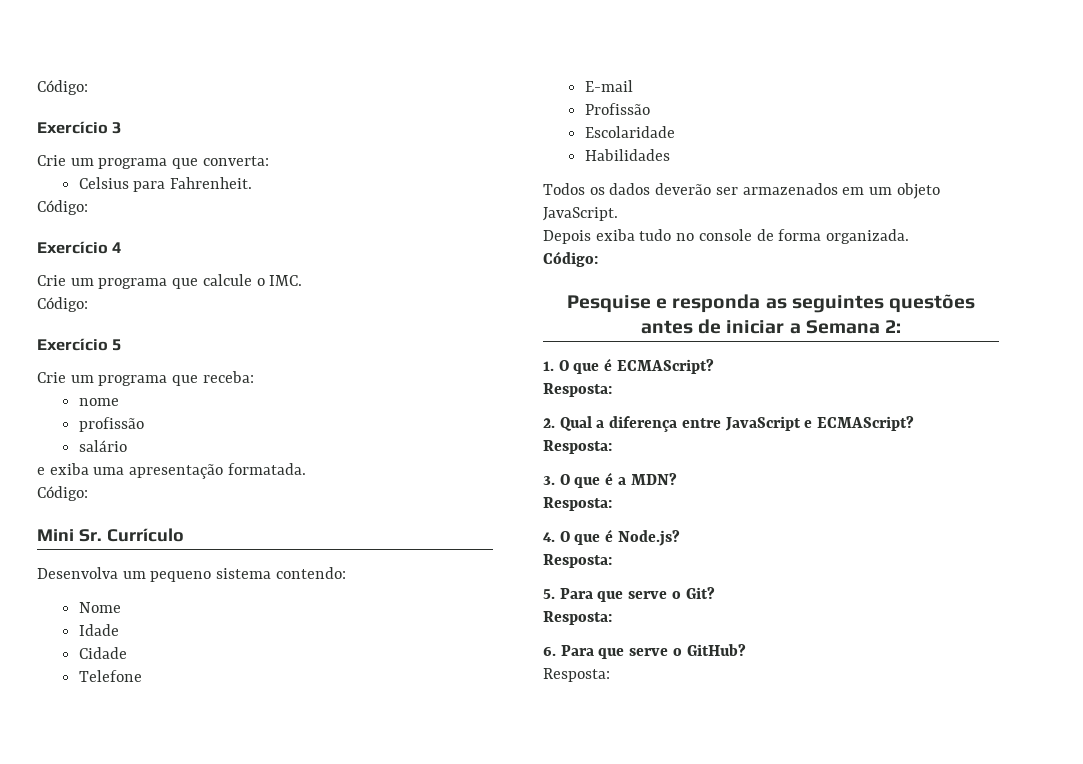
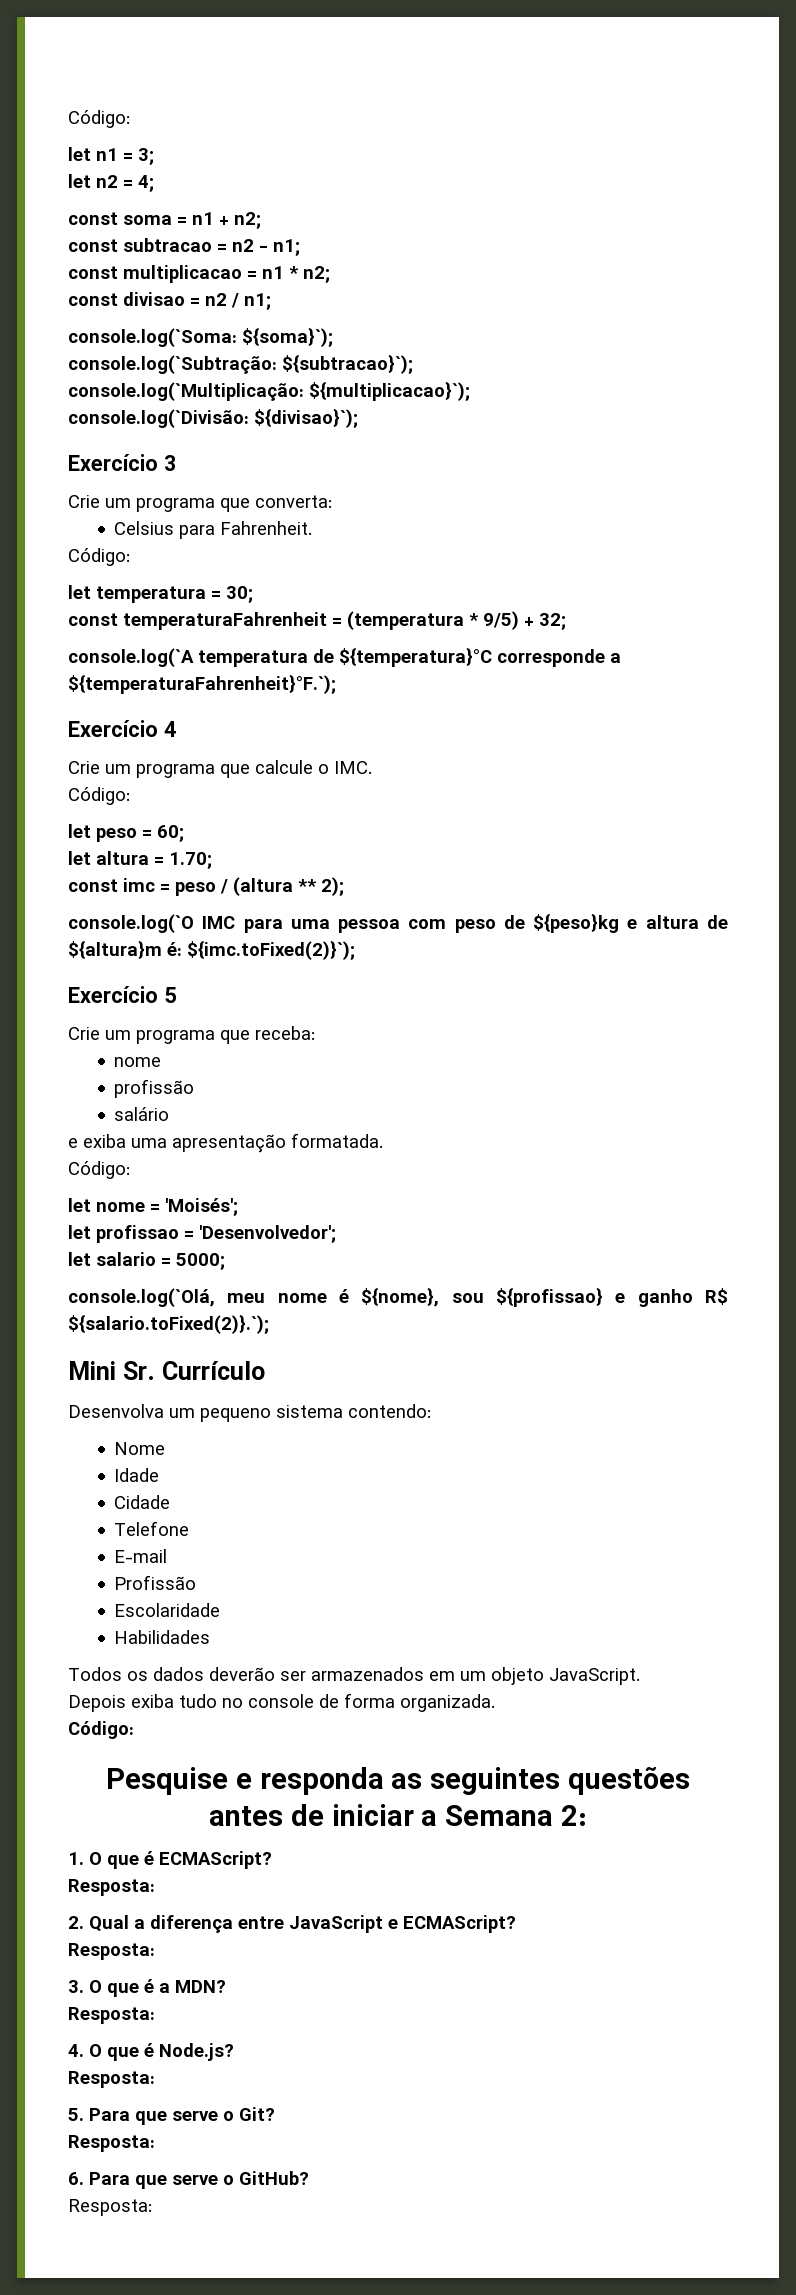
[37,80,88,95] Código: -> [68,110,130,128] [68,147,154,165] [68,174,154,192] [68,212,261,229] [68,238,300,256] [68,265,330,283] [68,292,271,310] [68,327,333,347] [68,354,413,374] [68,381,470,401] [68,408,358,428] Código: // let n1 = 3; // let n2 = 4; // const soma = n1 + n2; // const subtracao = n2 - n1; // const multiplicacao = n1 * n2; // const divisao = n2 / n1; // console.log(`Soma: ${soma}`); // console.log(`Subtração: ${subtracao}`); // console.log(`Multiplicação: ${multiplicacao}`); // console.log(`Divisão: ${divisao}`);
(88, 207) none -> [68,585,253,603] [68,611,566,630] [68,647,621,667] [68,674,336,694] // let temperatura = 30; // const temperaturaFahrenheit = (temperatura * 9/5) + 32; // console.log(`A temperatura de ${temperatura}°C corresponde a ${temperaturaFahrenheit}°F.`);
(88, 304) none -> [68,824,184,842] [68,851,212,869] [68,877,344,896] [68,913,728,933] [68,940,355,960] // let peso = 60; // let altura = 1.70; // const imc = peso / (altura ** 2); // console.log(`O IMC para uma pessoa com peso de ${peso}kg e altura de ${altura}m é: ${imc.toFixed(2)}`);
(88, 493) none -> [68,1198,238,1216] [68,1225,336,1243] [68,1252,225,1270] [68,1287,729,1307] [68,1314,269,1334] // let nome = 'Moisés'; // let profissao = 'Desenvolvedor'; // let salario = 5000; // console.log(`Olá, meu nome é ${nome}, sou ${profissao} e ganho R$ ${salario.toFixed(2)}.`);

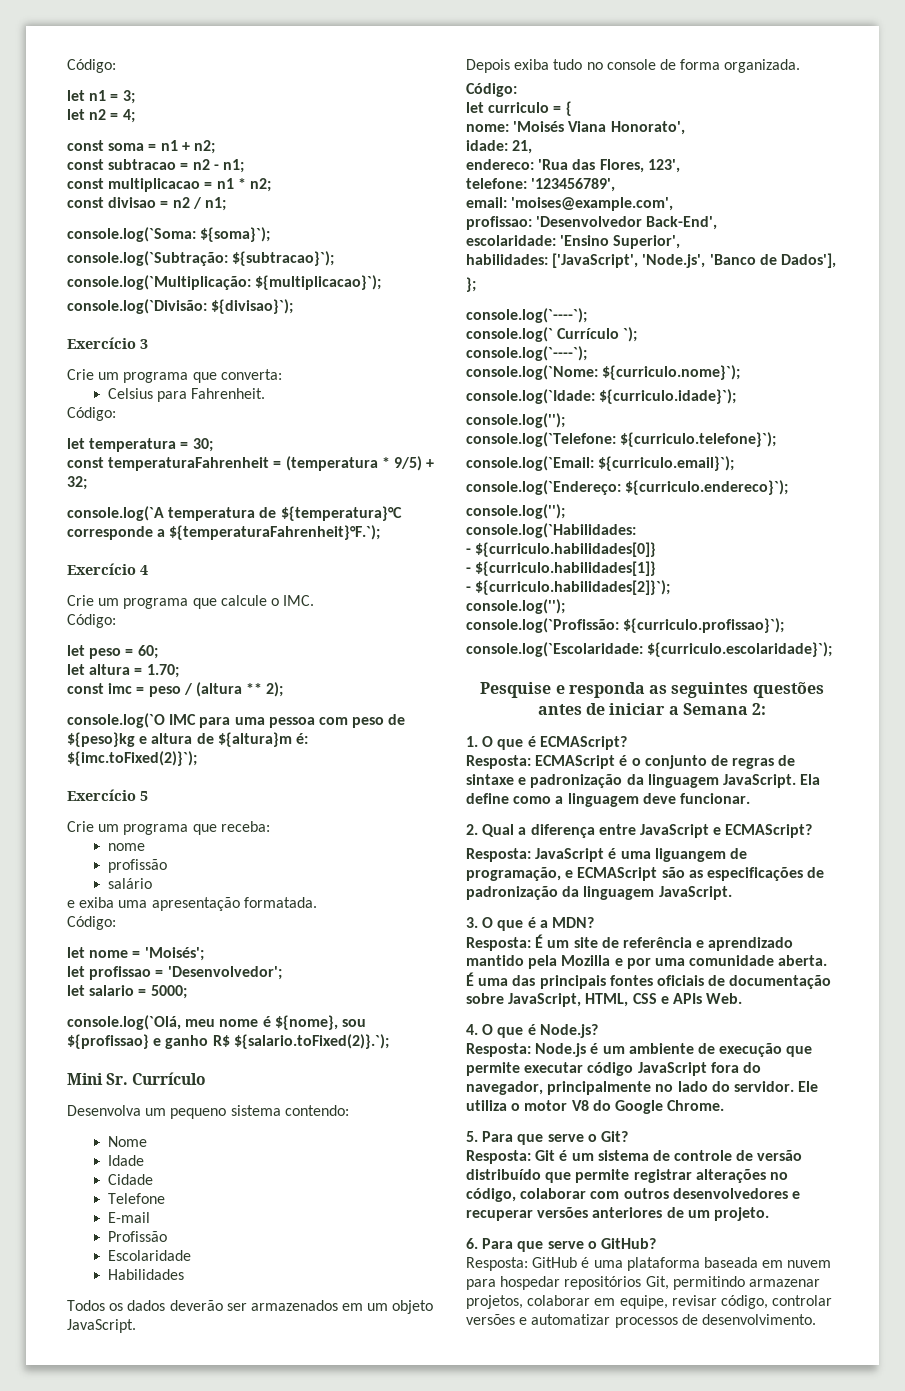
(134, 1730) none -> [466,101,572,116] [466,121,685,135] [466,140,533,154] [466,159,680,173] [466,178,616,192] [466,197,674,211] [466,216,718,230] [466,235,681,249] [466,253,836,268] [466,277,476,292] [466,308,587,323] [466,327,638,342] [466,346,587,361] [466,365,741,380] [466,389,737,404] [466,413,565,428] [466,432,777,447] [466,456,735,471] [466,480,789,495] [466,504,565,519] [466,523,636,538] [466,542,657,557] [466,561,657,576] [466,580,671,595] [466,599,565,614] [466,618,785,633] [466,642,833,657] // let curriculo = { // nome: 'Moisés Viana Honorato', // idade: 21, // endereco: 'Rua das Flores, 123', // telefone: '123456789', // email: 'moises@example.com', // profissao: 'Desenvolvedor Back-End', // escolaridade: 'Ensino Superior', // habilidades: ['JavaScript', 'Node.js', 'Banco de Dados'], // }; // console.log(`----`); // console.log(` Currículo `); // console.log(`----`); // console.log(`Nome: ${curriculo.nome}`); // console.log(`Idade: ${curriculo.idade}`); // console.log(''); // console.log(`Telefone: ${curriculo.telefone}`); // console.log(`Email: ${curriculo.email}`); // console.log(`Endereço: ${curriculo.endereco}`); // console.log(''); // console.log(`Habilidades: // - ${curriculo.habilidades[0]} // - ${curriculo.habilidades[1]} // - ${curriculo.habilidades[2]}`); // console.log(''); // console.log(`Profissão: ${curriculo.profissao}`); // console.log(`Escolaridade: ${curriculo.escolaridade}`);
(155, 1887) none -> [535,755,796,769] [466,774,821,788] [466,793,750,807] ECMAScript é o conjunto de regras de sintaxe e padronização da linguagem JavaScript. Ela define como a linguagem deve funcionar.
(155, 1951) none -> [535,848,747,862] [466,867,825,881] [466,886,732,900] JavaScript é uma liguangem de programação, e ECMAScript são as especificações de padronização da linguagem JavaScript.
(155, 2015) none -> [535,934,794,951] [466,955,828,969] [466,972,832,989] [466,993,743,1007] É um site de referência e aprendizado mantido pela Mozilla e por uma comunidade aberta. É uma das principais fontes oficiais de documentação sobre JavaScript, HTML, CSS e APIs Web.
(155, 2079) none -> [535,1043,813,1057] [466,1062,761,1076] [466,1081,819,1095] [466,1100,725,1114] Node.js é um ambiente de execução que permite executar código JavaScript fora do navegador, principalmente no lado do servidor. Ele utiliza o motor V8 do Google Chrome.
(155, 2143) none -> [535,1150,803,1161] [466,1169,788,1183] [466,1188,800,1202] [466,1207,769,1221] Git é um sistema de controle de versão distribuído que permite registrar alterações no código, colaborar com outros desenvolvedores e recuperar versões anteriores de um projeto.
(152, 2207) none -> [532,1257,832,1271] [466,1276,820,1290] [466,1295,833,1309] [466,1314,816,1328] GitHub é uma plataforma baseada em nuvem para hospedar repositórios Git, permitindo armazenar projetos, colaborar em equipe, revisar código, controlar versões e automatizar processos de desenvolvimento.

